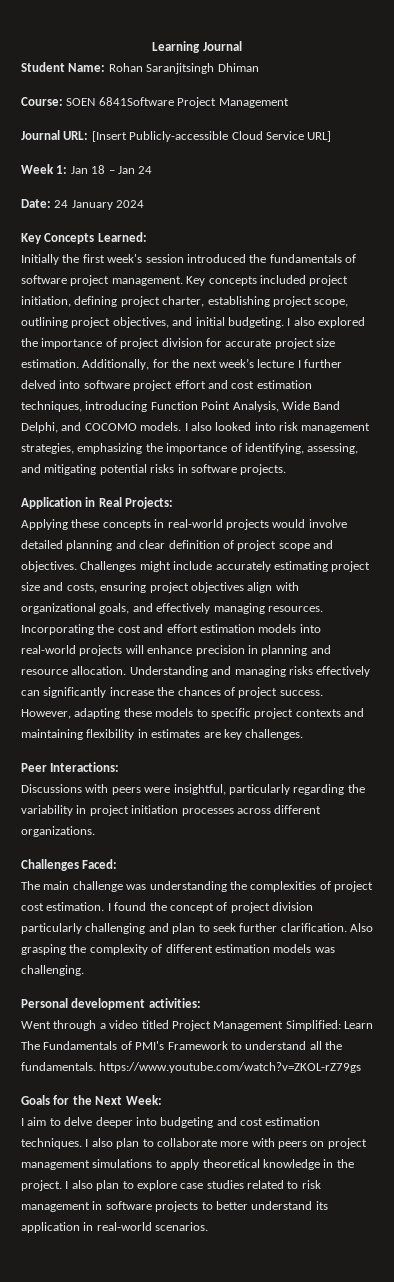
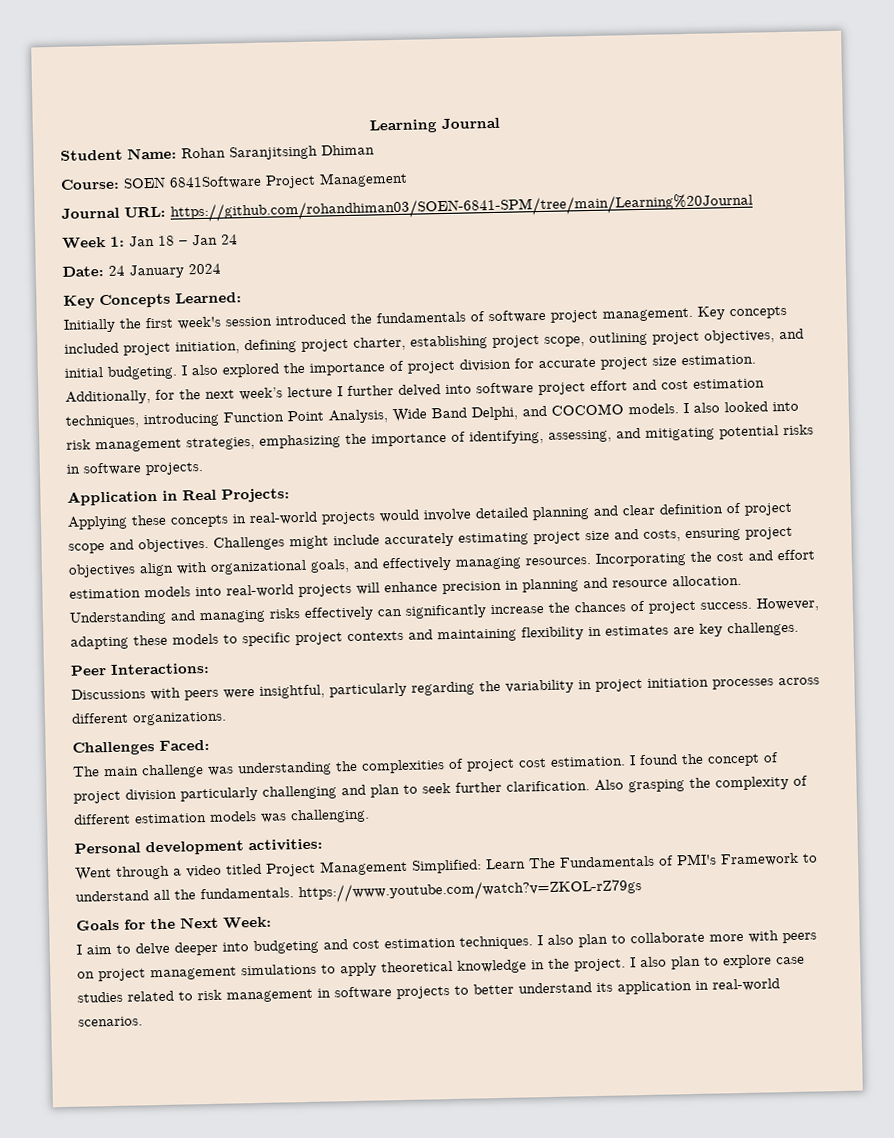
[91,131,332,142] [Insert Publicly-accessible Cloud Service URL] -> [170,192,753,223] https://github.com/rohandhiman03/SOEN-6841-SPM/tree/main/Learning%20Journal

